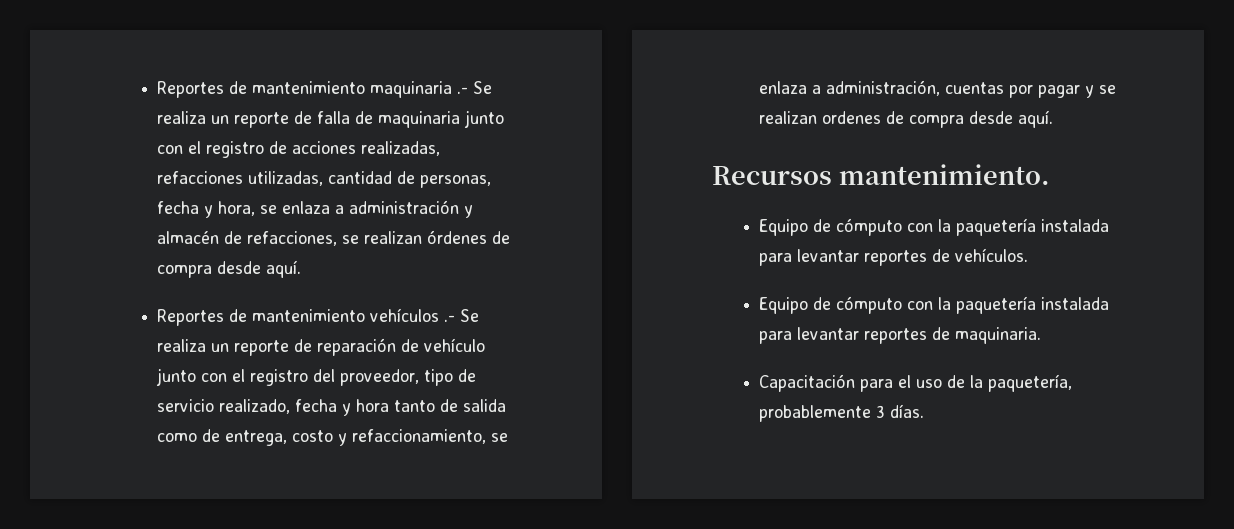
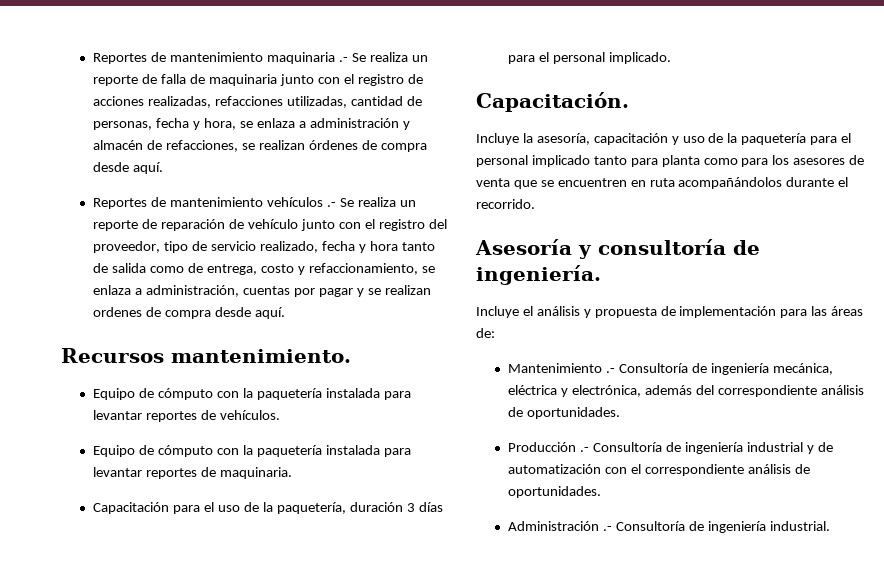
[759,404,925,422] probablemente 3 días. -> [349,502,443,512] [508,52,672,64] [476,92,629,112] [476,133,852,145] [476,155,865,167] [476,177,849,189] [476,199,535,209] [475,239,760,259] [476,265,601,285] [476,306,864,318] [476,328,495,338] [508,363,834,375] [508,385,864,397] [508,407,621,419] [508,442,833,454] [508,464,811,476] [508,486,602,498] [508,521,831,533] duración 3 días para el personal implicado. // Capacitación. // Incluye la asesoría, capacitación y uso de la paquetería para el personal implicado tanto para planta como para los asesores de venta que se encuentren en ruta acompañándolos durante el recorrido. // Asesoría y consultoría de ingeniería. // Incluye el análisis y propuesta de implementación para las áreas de: // Mantenimiento .- Consultoría de ingeniería mecánica, eléctrica y electrónica, además del correspondiente análisis de oportunidades. // Producción .- Consultoría de ingeniería industrial y de automatización con el correspondiente análisis de oportunidades. // Administración .- Consultoría de ingeniería industrial.

